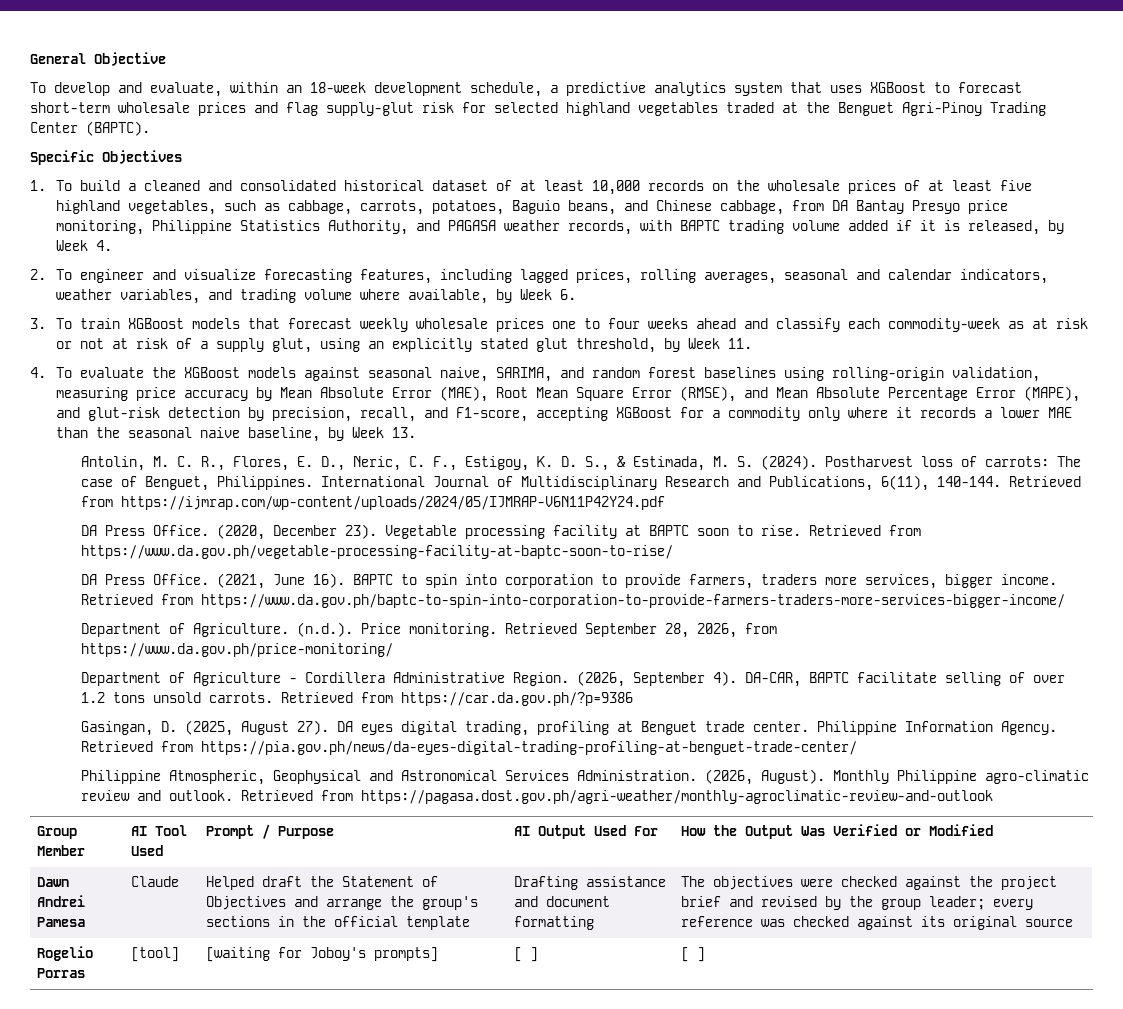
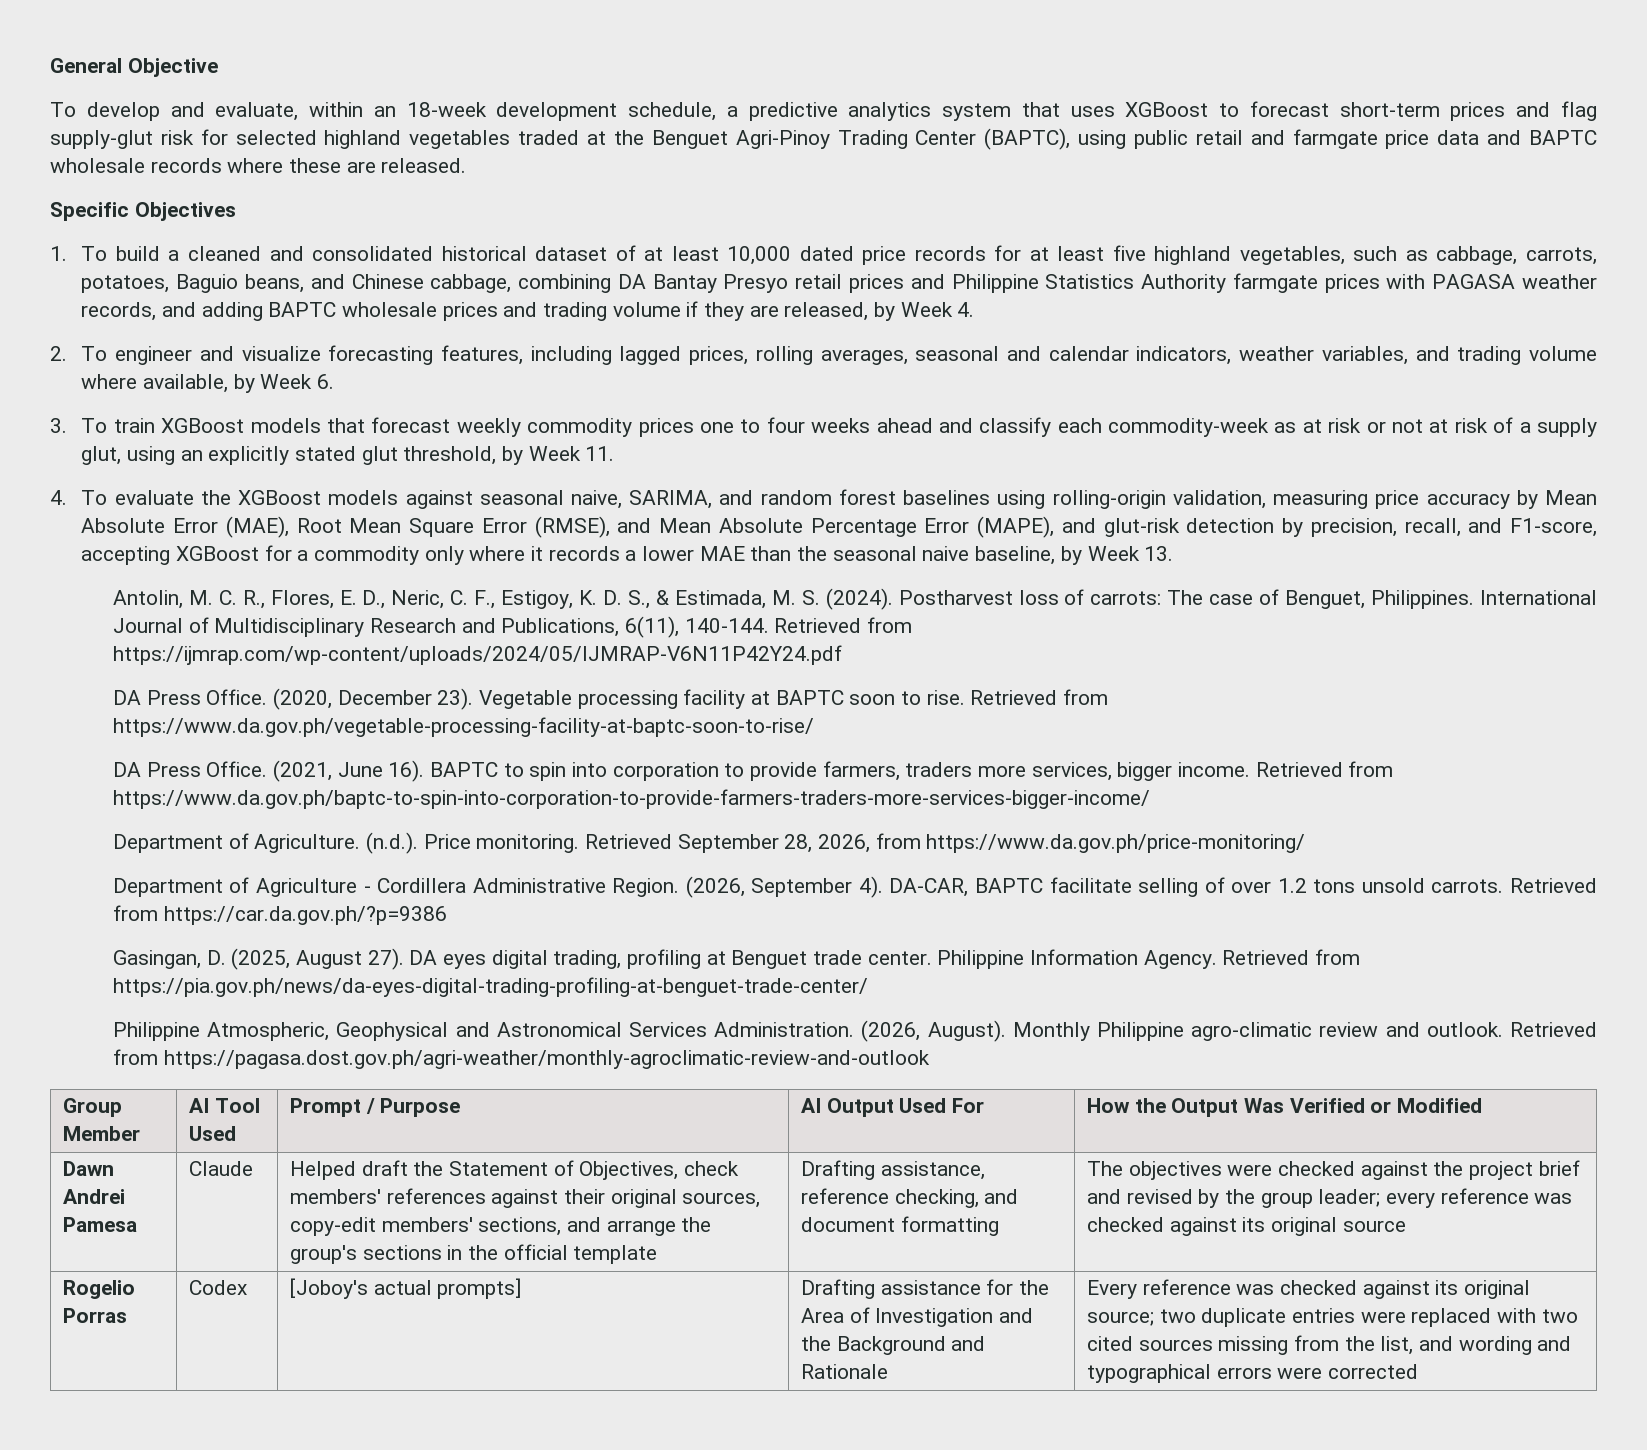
[118,102,190,113] wholesale -> (1440, 109) none
[86,121,150,136] (BAPTC). -> [984,128,1597,150] [50,158,467,173] (BAPTC), using public retail and farmgate price data and BAPTC wholesale records where these are released.
[647,180,920,194] records on the wholesale prices of -> [799,245,1022,265] dated price records for
[791,200,824,211] from -> [518,274,612,293] combining
[967,200,1008,214] [55,220,960,235] price monitoring, Philippine Statistics Authority, and PAGASA weather records, with BAPTC trading volume added if it is -> [795,273,1598,293] [81,301,779,321] retail prices and Philippine Statistics Authority farmgate prices with PAGASA weather records, and adding BAPTC wholesale prices and trading volume if they are
[415,318,488,329] wholesale -> [527,418,633,437] commodity
[206,896,287,910] Objectives -> [579,1161,739,1180] [289,1188,761,1208] [289,1217,562,1236] Objectives, check members' references against their original sources, copy-edit members' sections,
[586,876,667,887] assistance -> [880,1161,985,1180] [800,1188,979,1208] assistance, reference checking,
[131,947,180,962] [206,947,439,962] [514,947,539,962] [681,947,706,962] [tool] | [waiting for Joboy's prompts] | [ ] | [ ] -> [188,1280,247,1295] [289,1278,522,1299] [800,1279,1049,1299] [800,1307,1033,1327] [800,1336,986,1355] [800,1364,888,1379] [1086,1279,1530,1299] [1086,1308,1578,1327] [1086,1335,1572,1355] [1086,1364,1418,1383] Codex | [Joboy's actual prompts] | Drafting assistance for the Area of Investigation and the Background and Rationale | Every reference was checked against its original source; two duplicate entries were replaced with two cited sources missing from the list, and wording and typographical errors were corrected

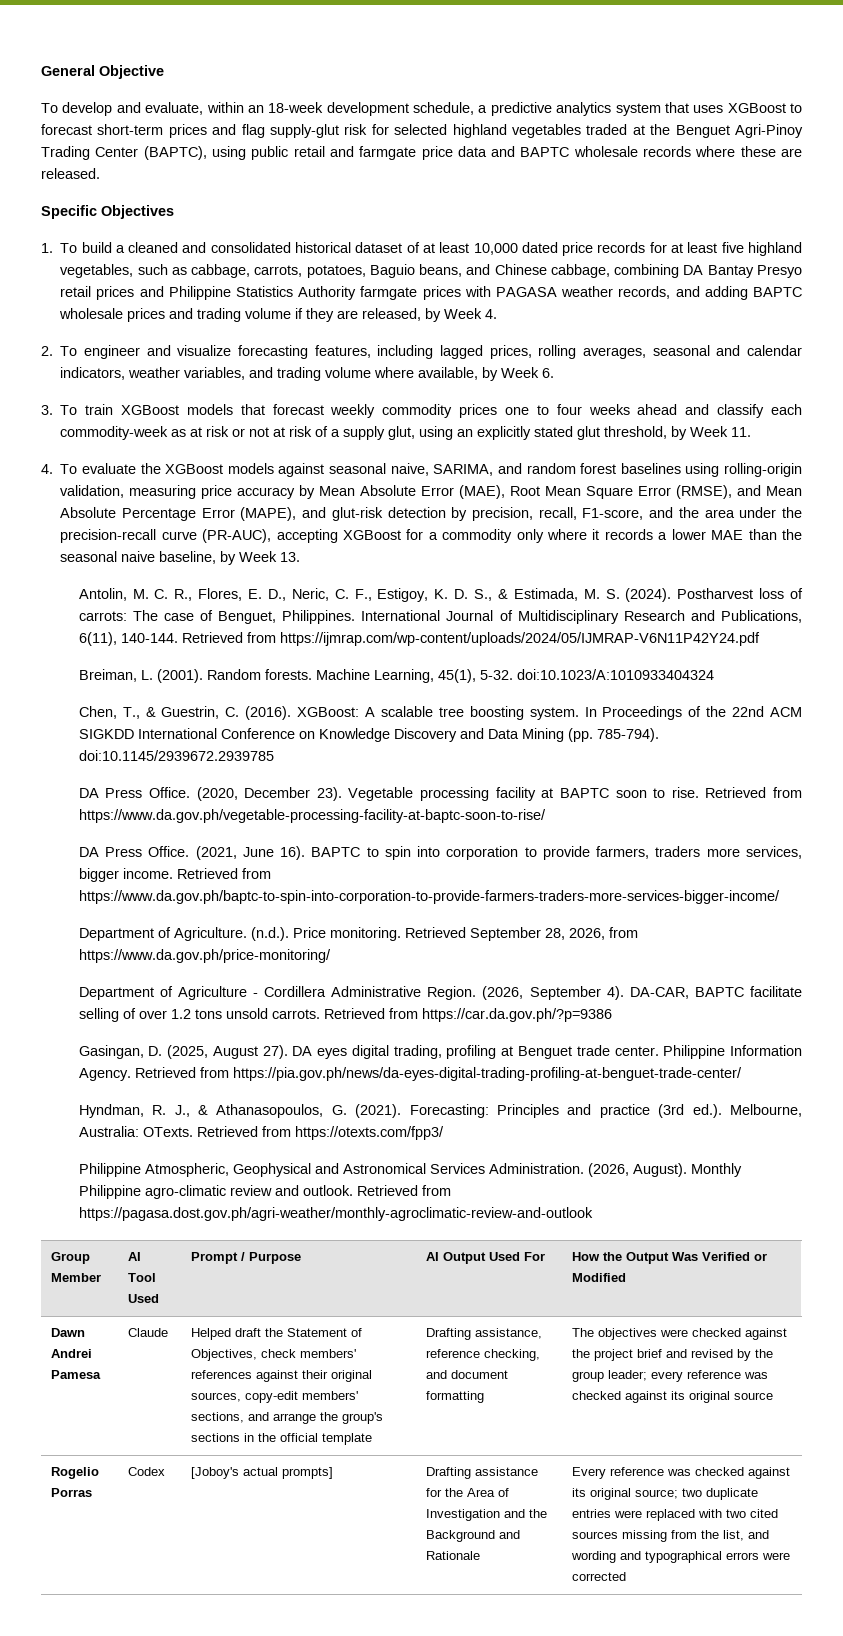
[1468,518,1597,537] and F1-score, -> [582,507,802,520] [60,529,272,543] F1-score, and the area under the precision-recall curve (PR-AUC),
(842, 655) none -> [78,669,714,683] [78,706,802,720] [78,728,659,742] [78,750,274,761] // Breiman, L. (2001). Random forests. Machine Learning, 45(1), 5-32. doi:10.1023/A:1010933404324 // Chen, T., & Guestrin, C. (2016). XGBoost: A scalable tree boosting system. In Proceedings of the 22nd ACM SIGKDD International Conference on Knowledge Discovery and Data Mining (pp. 785-794). doi:10.1145/2939672.2939785
(868, 987) none -> [78,1104,802,1118] [78,1126,444,1140] // Hyndman, R. J., & Athanasopoulos, G. (2021). Forecasting: Principles and practice (3rd ed.). Melbourne, Australia: OTexts. Retrieved from https://otexts.com/fpp3/

